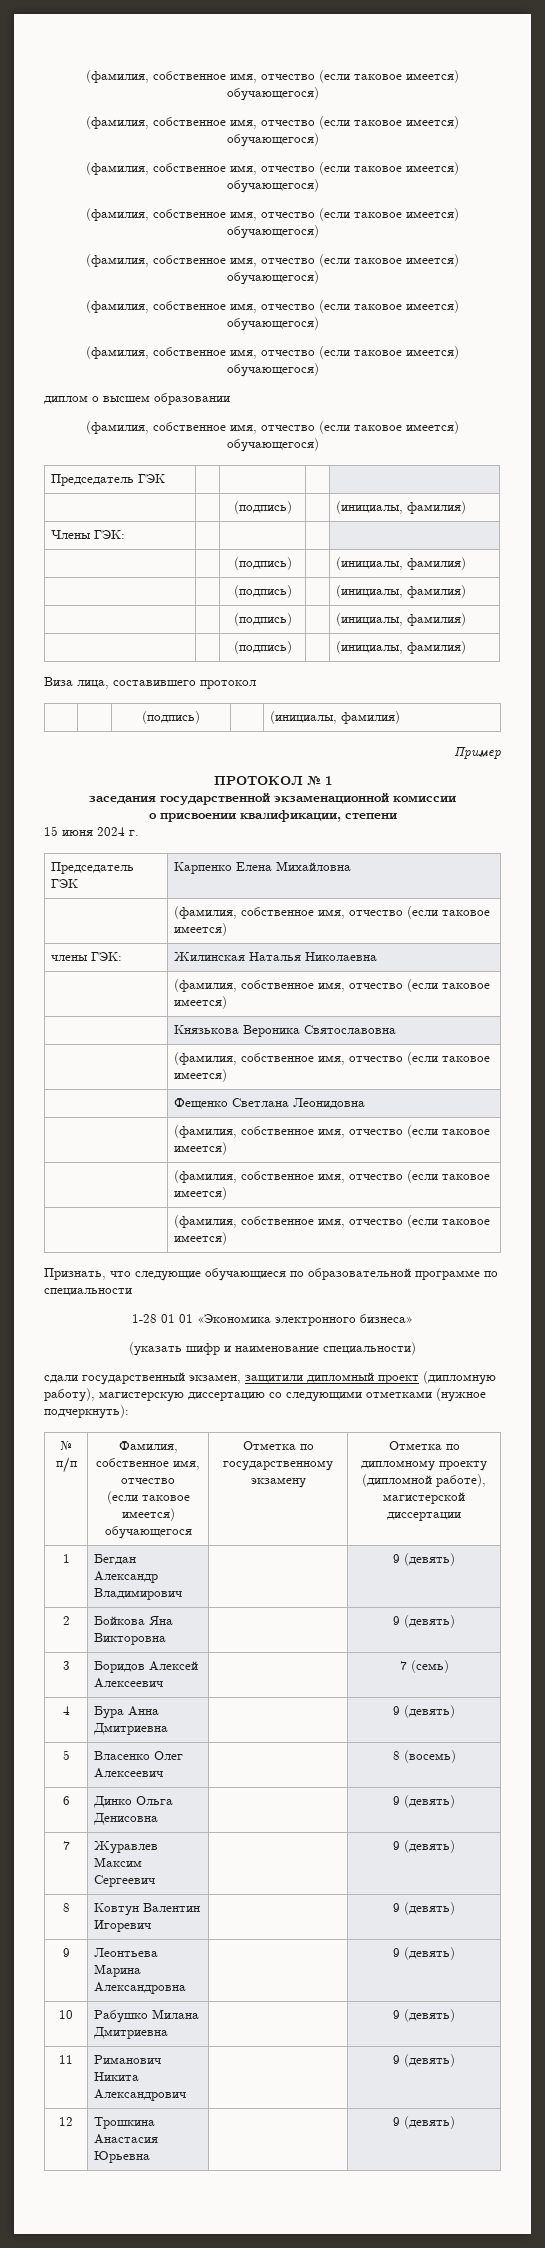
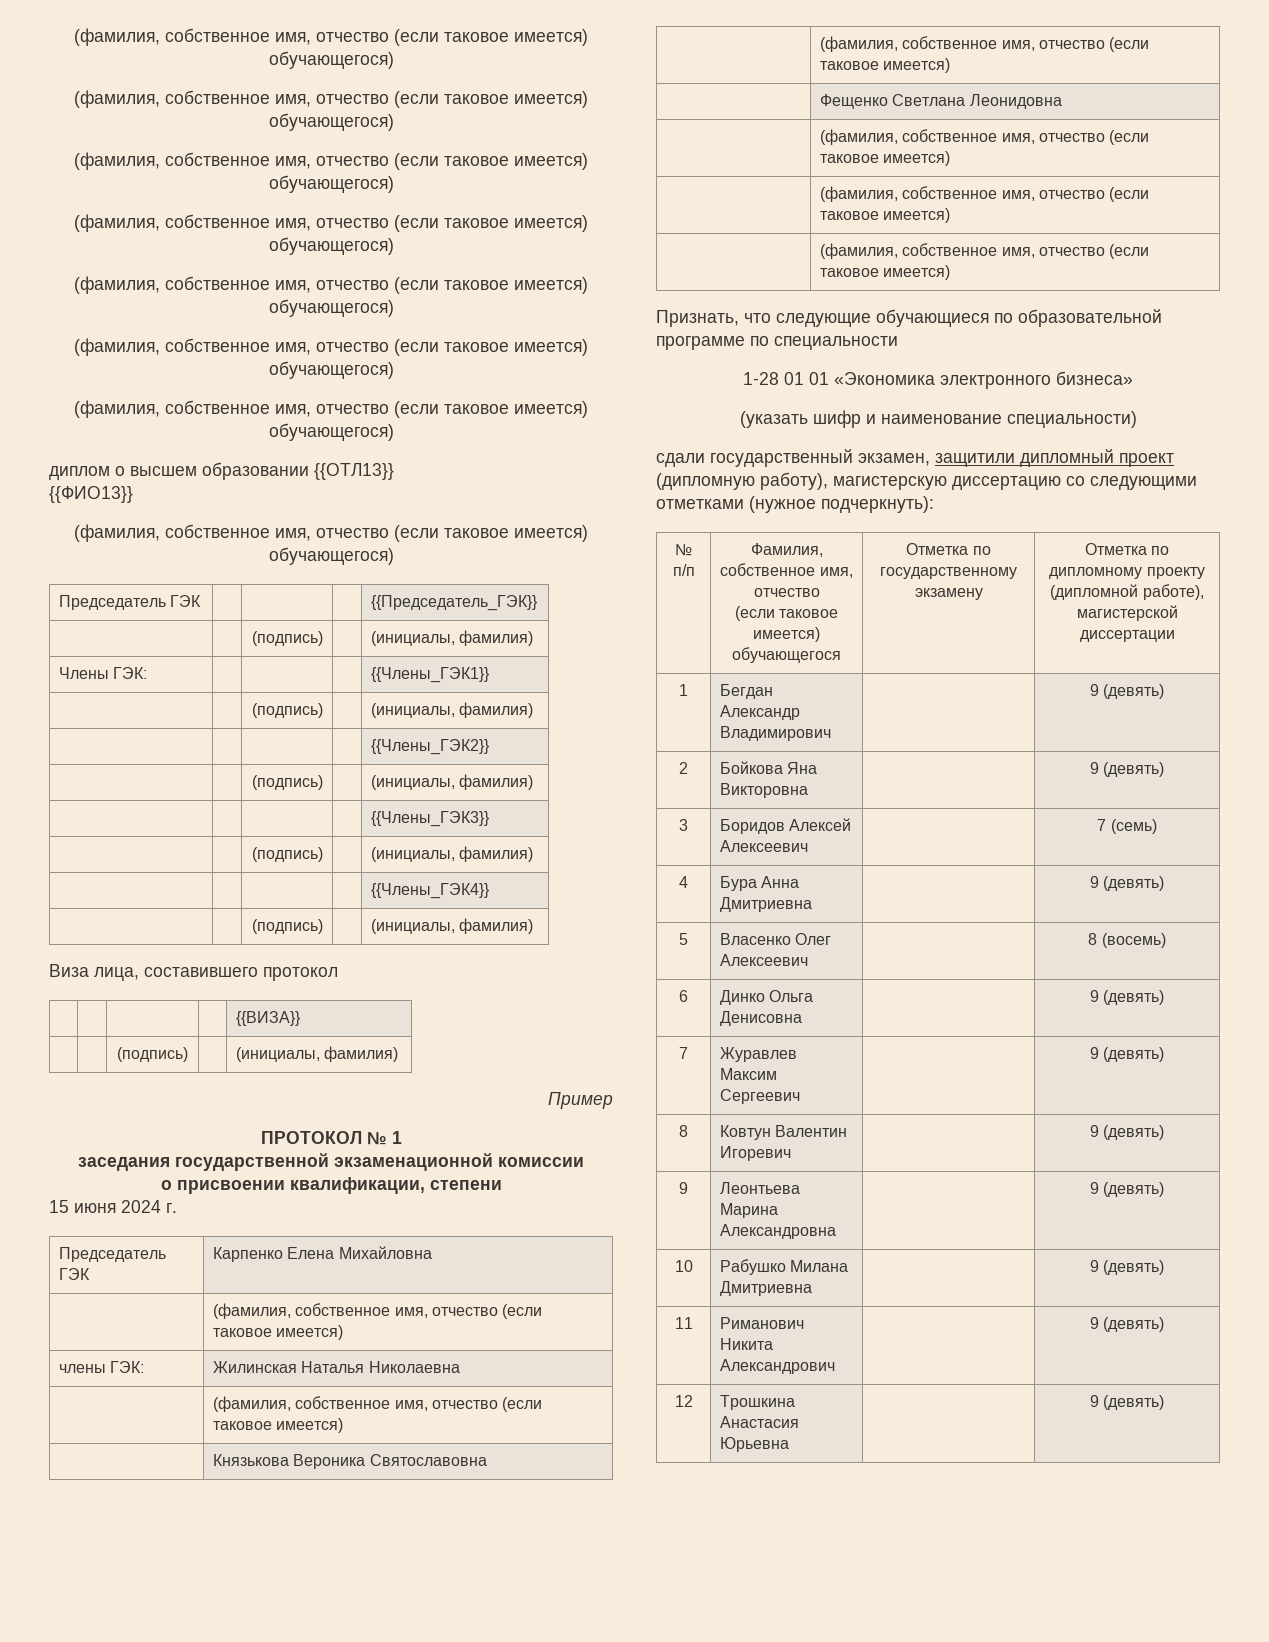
(230, 399) none -> [314,463,394,480] [49,486,133,503] {{ОТЛ13}} // {{ФИО13}}
(166, 478) none -> [370,595,538,611] {{Председатель_ГЭК}}
[233,557,292,570] [336,557,467,570] [233,585,292,598] [336,585,467,598] [233,613,292,626] [336,613,467,626] // | | (подпись) | | (инициалы, фамилия) // | | (подпись) | | (инициалы, фамилия) // | | (подпись) | | (инициалы, фамилия) -> [370,667,490,683] [251,703,323,718] [370,702,534,718] [370,739,490,755] [251,775,323,790] [370,774,534,790] [370,811,490,827] [251,847,323,862] [370,846,534,862] [370,883,490,899] {{Члены_ГЭК1}} // | | (подпись) | | (инициалы, фамилия) // | | | | {{Члены_ГЭК2}} // | | (подпись) | | (инициалы, фамилия) // | | | | {{Члены_ГЭК3}} // | | (подпись) | | (инициалы, фамилия) // | | | | {{Члены_ГЭК4}}
(256, 684) none -> [235,1011,301,1026] // | | | | {{ВИЗА}}

